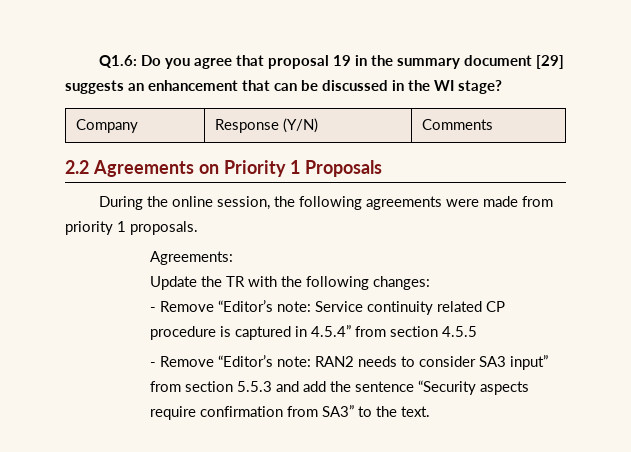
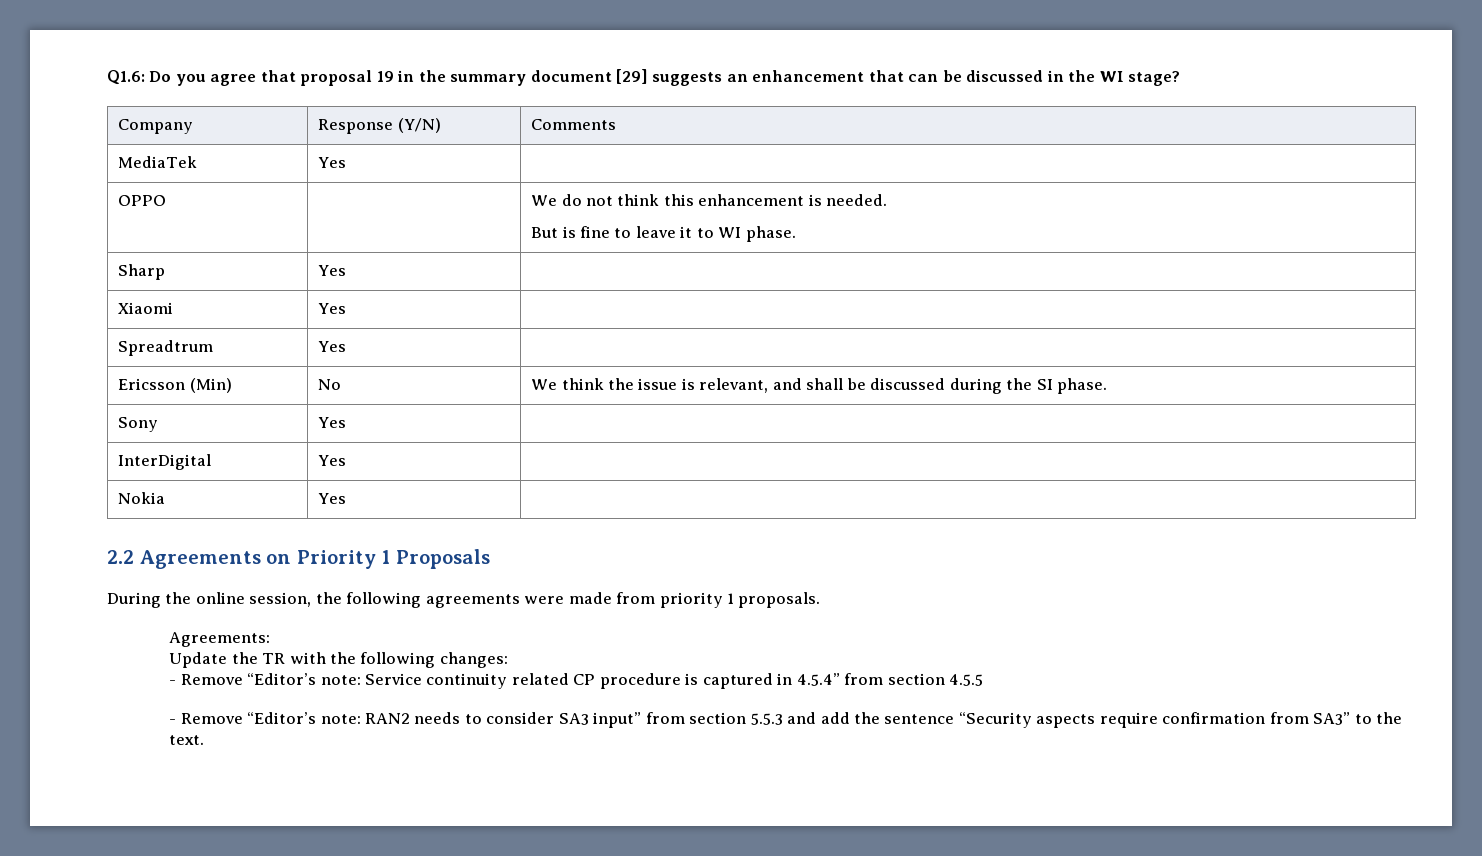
(494, 124) none -> [118,156,198,168] [318,157,347,168] [118,195,167,206] [531,194,888,206] [531,226,796,242] [118,264,166,280] [318,265,347,276] [118,302,174,314] [318,303,347,314] [118,340,214,356] [318,341,347,352] [118,378,232,393] [318,379,342,390] [531,378,1108,394] [118,417,159,432] [318,417,347,428] [118,454,212,470] [318,455,347,466] [118,492,166,504] [318,493,347,504] // MediaTek | Yes | // OPPO | | We do not think this enhancement is needed. // But is fine to leave it to WI phase. // Sharp | Yes | // Xiaomi | Yes | // Spreadtrum | Yes | // Ericsson (Min) | No | We think the issue is relevant, and shall be discussed during the SI phase. // Sony | Yes | // InterDigital | Yes | // Nokia | Yes |

